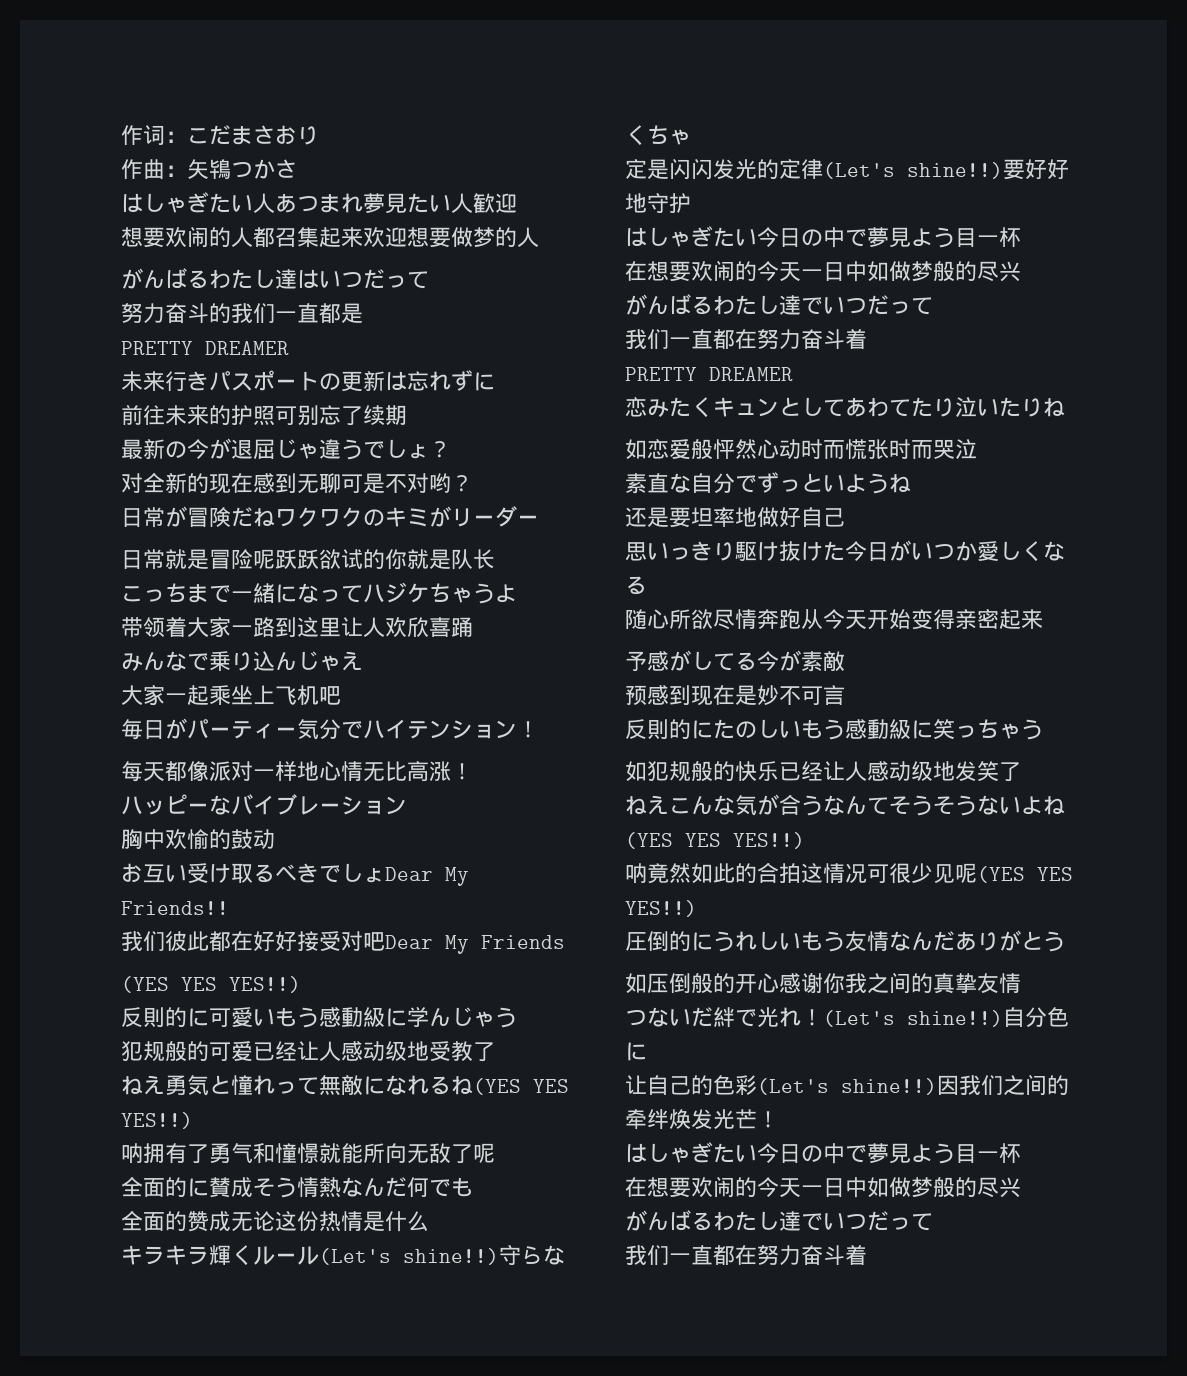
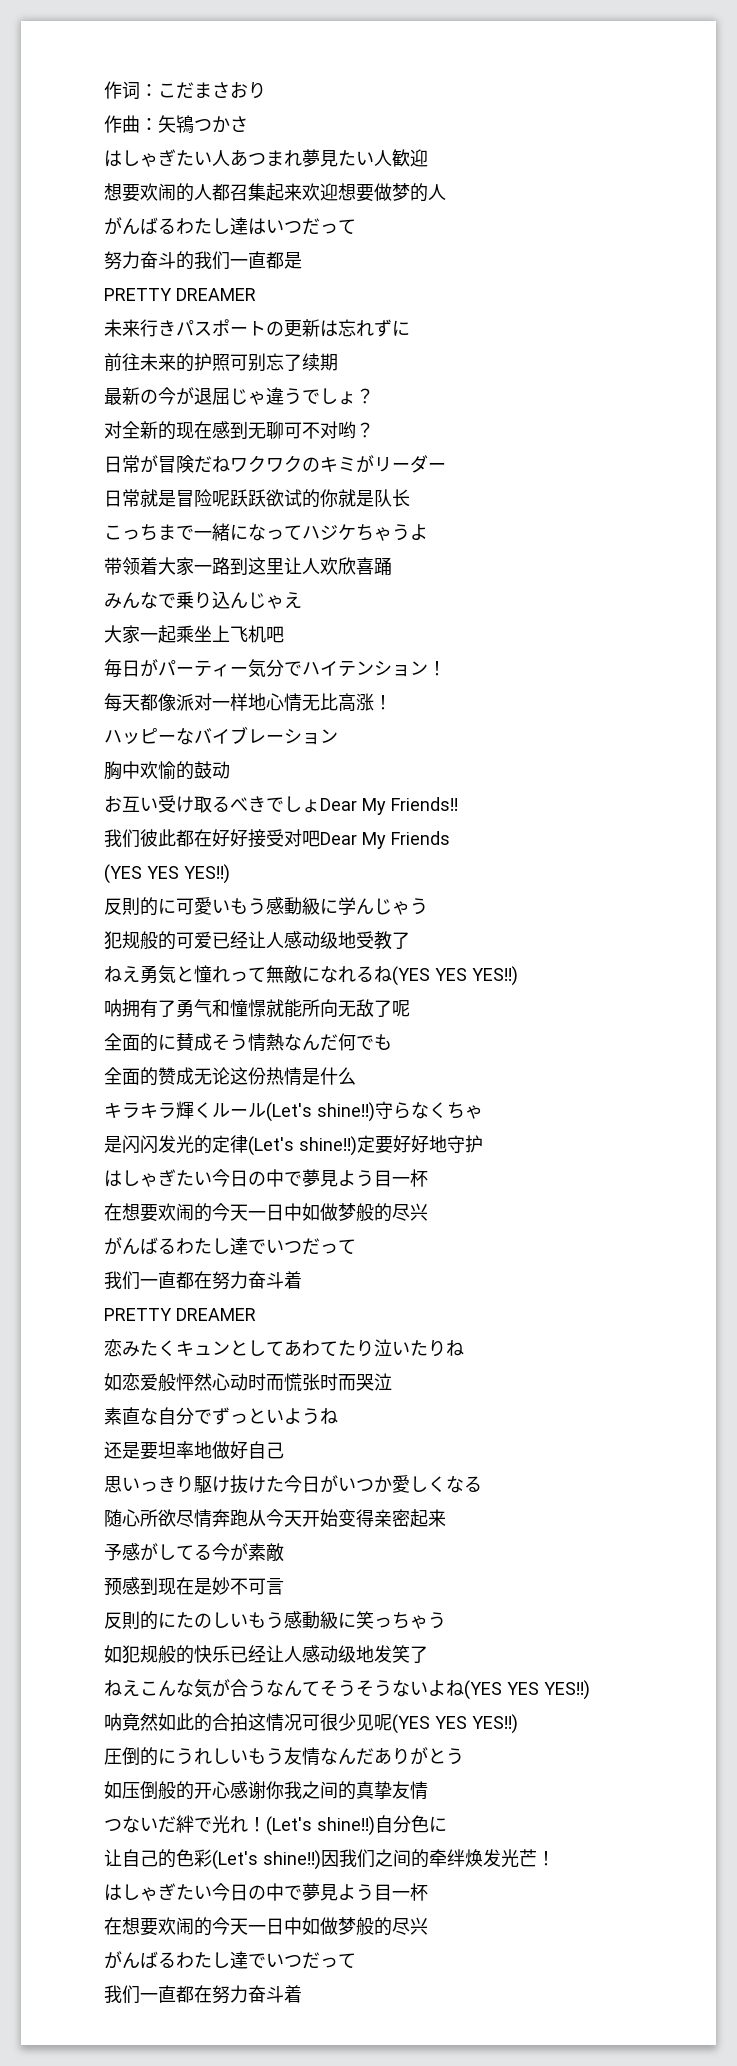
[363,473,385,493] 是 -> (302, 430) none
[625,159,647,179] 定 -> (483, 1112) none
(1003, 170) none -> [357,1135,375,1153] 定

